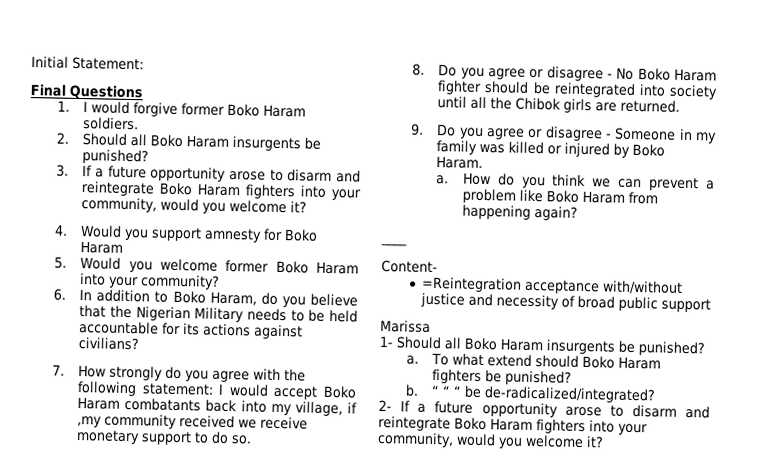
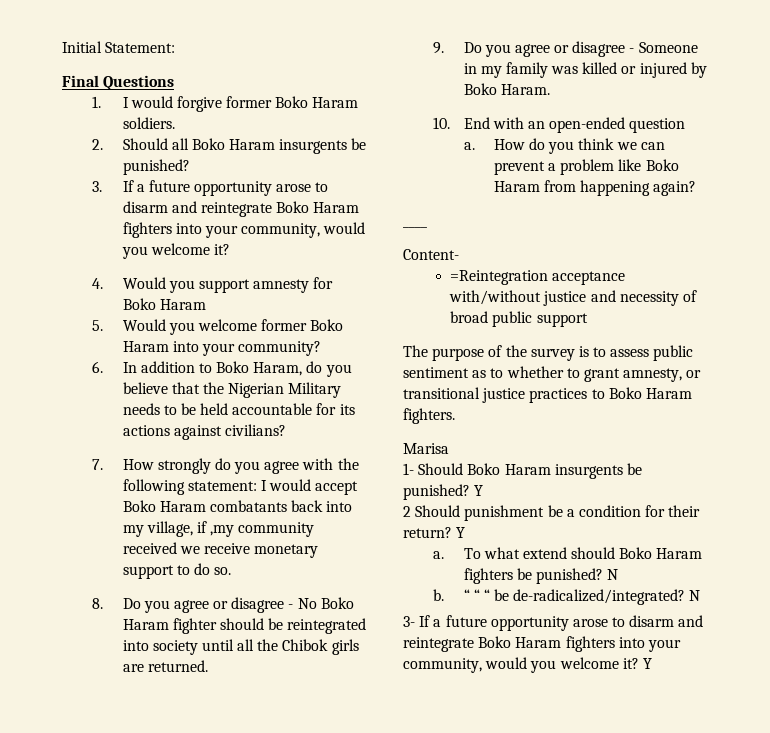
(484, 162) none -> [433,117,686,133] // 10. End with an open-ended question
[380,319,431,333] Marissa -> [403,345,694,361] [403,366,702,382] [403,387,692,403] [403,408,455,424] [403,443,449,454] The purpose of the survey is to assess public sentiment as to whether to grant amnesty, or transitional justice practices to Boko Haram fighters. // Marisa
[444,337,705,357] all Boko Haram insurgents be punished? -> [467,463,642,479] [403,484,484,500] [403,505,701,521] [403,527,466,538] Boko Haram insurgents be punished? Y // 2 Should punishment be a condition for their return? Y
(573, 378) none -> [607,569,619,580] N
[378,399,392,412] // 2- -> [689,590,701,601] [403,616,415,627] N // 3-
(604, 442) none -> [642,658,652,669] Y

